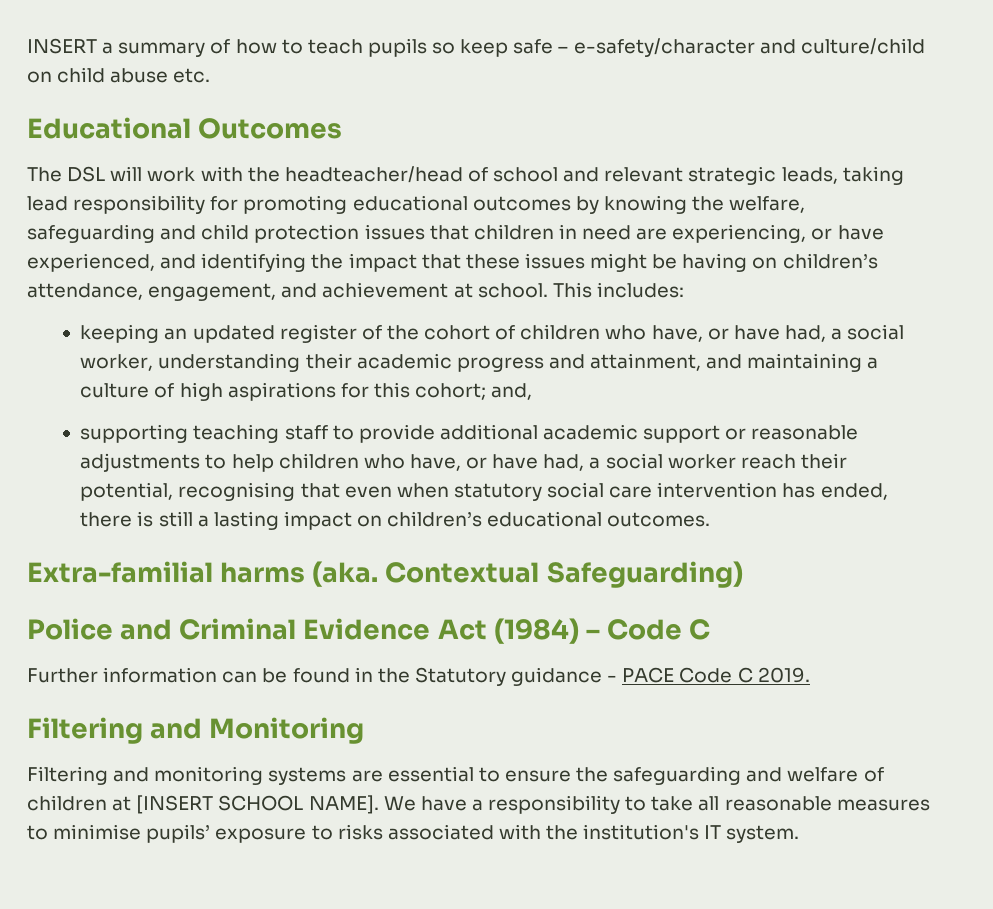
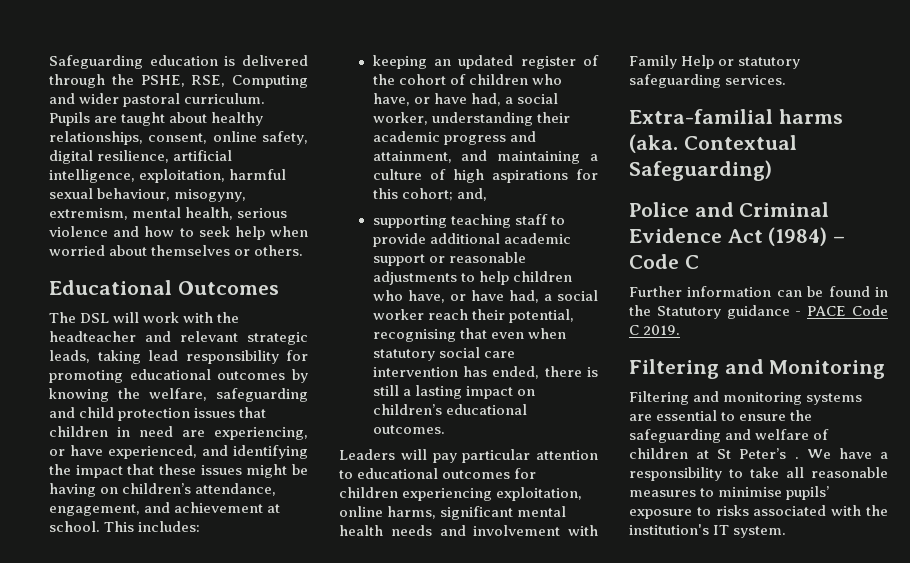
[27,38,925,57] [27,67,211,83] INSERT a summary of how to teach pupils so keep safe – e-safety/character and culture/child on child abuse etc. -> [49,55,308,69] [49,74,308,88] [49,93,266,107] [49,112,264,126] [49,131,308,145] [49,150,233,164] [49,169,287,183] [49,188,247,202] [49,207,288,220] [49,226,308,240] [49,245,304,256] Safeguarding education is delivered through the PSHE, RSE, Computing and wider pastoral curriculum. Pupils are taught about healthy relationships, consent, online safety, digital resilience, artificial intelligence, exploitation, harmful sexual behaviour, misogyny, extremism, mental health, serious violence and how to seek help when worried about themselves or others.
[284,166,559,183] headteacher/head of school -> [49,331,136,342] headteacher
(711, 519) none -> [339,449,598,463] [339,468,537,479] [339,487,583,501] [339,506,567,520] [339,525,598,536] [629,55,801,69] [629,74,787,88] // Leaders will pay particular attention to educational outcomes for children experiencing exploitation, online harms, significant mental health needs and involvement with Family Help or statutory safeguarding services.
[136,795,379,814] [INSERT SCHOOL NAME]. -> [717,448,799,459] St Peter’s .

